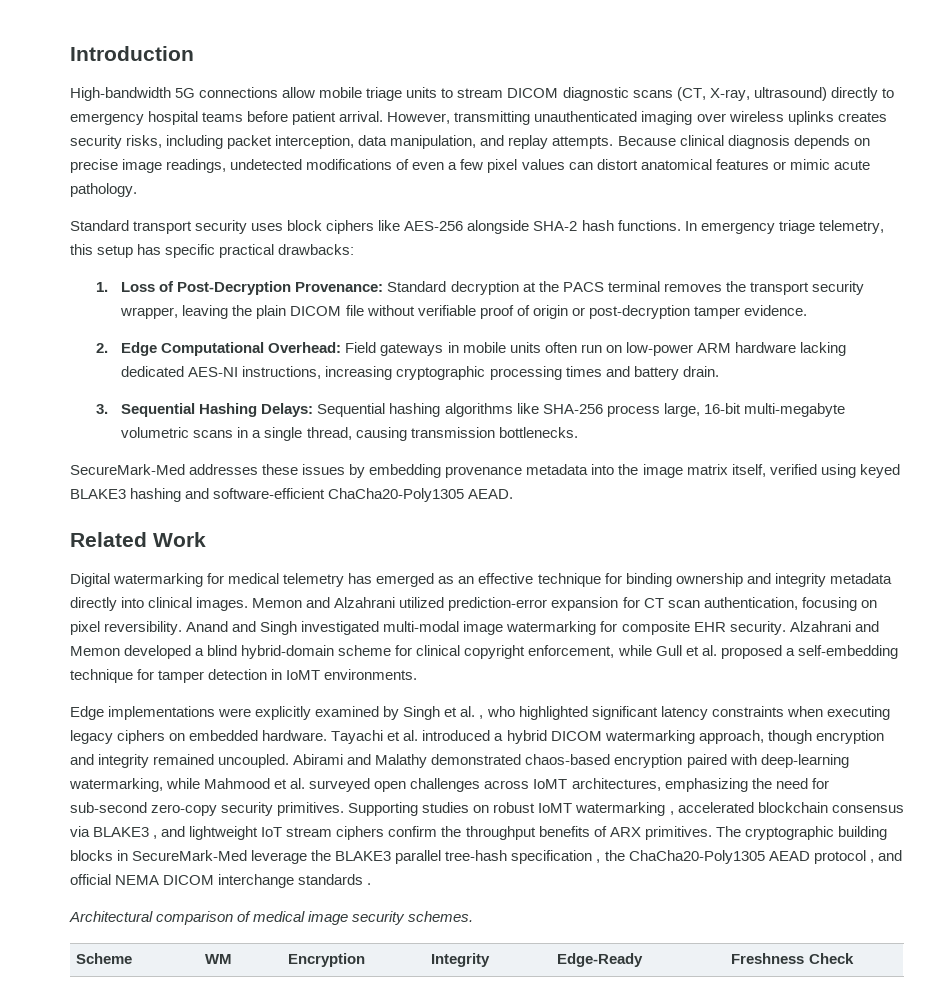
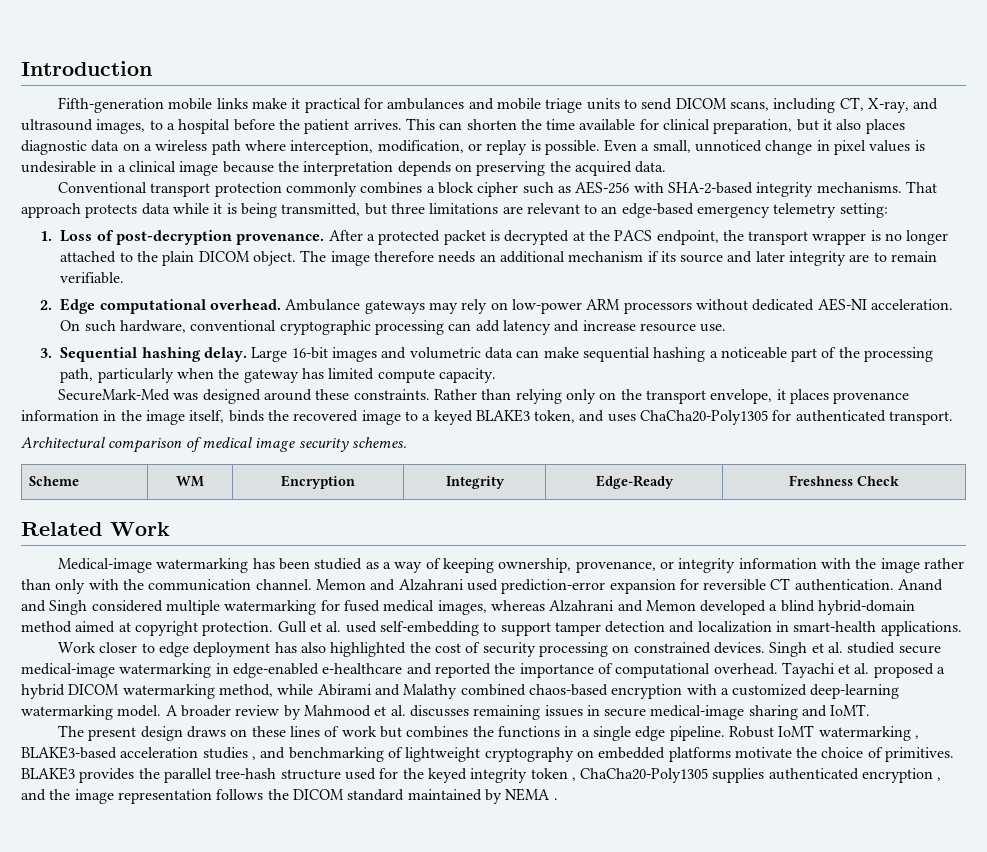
[70,87,894,101] [70,111,887,125] [70,135,870,149] [70,159,870,173] [70,183,137,197] [70,220,884,234] [70,244,355,258] [95,281,864,295] [120,305,807,319] [95,342,846,356] [121,366,719,380] [95,403,845,417] [121,427,578,441] [70,464,900,478] [70,488,514,502] [70,532,206,547] [70,573,892,587] [70,597,877,611] [70,621,879,635] [70,645,898,659] [70,669,418,683] [70,706,890,720] [70,730,884,744] [70,754,849,768] [69,778,829,792] [70,802,904,816] [70,826,887,840] [70,850,902,864] [70,874,372,888] High-bandwidth 5G connections allow mobile triage units to stream DICOM diagnostic scans (CT, X-ray, ultrasound) directly to emergency hospital teams before patient arrival. However, transmitting unauthenticated imaging over wireless uplinks creates security risks, including packet interception, data manipulation, and replay attempts. Because clinical diagnosis depends on precise image readings, undetected modifications of even a few pixel values can distort anatomical features or mimic acute pathology. // Standard transport security uses block ciphers like AES-256 alongside SHA-2 hash functions. In emergency triage telemetry, this setup has specific practical drawbacks: // 1. Loss of Post-Decryption Provenance: Standard decryption at the PACS terminal removes the transport security wrapper, leaving the plain DICOM file without verifiable proof of origin or post-decryption tamper evidence. // 2. Edge Computational Overhead: Field gateways in mobile units often run on low-power ARM hardware lacking dedicated AES-NI instructions, increasing cryptographic processing times and battery drain. // 3. Sequential Hashing Delays: Sequential hashing algorithms like SHA-256 process large, 16-bit multi-megabyte volumetric scans in a single thread, causing transmission bottlenecks. // SecureMark-Med addresses these issues by embedding provenance metadata into the image matrix itself, verified using keyed BLAKE3 hashing and software-efficient ChaCha20-Poly1305 AEAD. // Related Work // Digital watermarking for medical telemetry has emerged as an effective technique for binding ownership and integrity metadata directly into clinical images. Memon and Alzahrani utilized prediction-error expansion for CT scan authentication, focusing on pixel reversibility. Anand and Singh investigated multi-modal image watermarking for composite EHR security. Alzahrani and Memon developed a blind hybrid-domain scheme for clinical copyright enforcement, while Gull et al. proposed a self-embedding technique for tamper detection in IoMT environments. // Edge implementations were explicitly examined by Singh et al. , who highlighted significant latency constraints when executing legacy ciphers on embedded hardware. Tayachi et al. introduced a hybrid DICOM watermarking approach, though encryption and integrity remained uncoupled. Abirami and Malathy demonstrated chaos-based encryption paired with deep-learning watermarking, while Mahmood et al. surveyed open challenges across IoMT architectures, emphasizing the need for sub-second zero-copy security primitives. Supporting studies on robust IoMT watermarking , accelerated blockchain consensus via BLAKE3 , and lightweight IoT stream ciphers confirm the throughput benefits of ARX primitives. The cryptographic building blocks in SecureMark-Med leverage the BLAKE3 parallel tree-hash specification , the ChaCha20-Poly1305 AEAD protocol , and official NEMA DICOM interchange standards . -> [58,97,939,113] [21,118,905,134] [21,139,925,155] [21,161,667,176] [58,181,937,197] [21,203,888,218] [40,230,949,245] [60,250,938,266] [60,272,125,284] [40,298,953,314] [60,320,727,335] [40,347,934,362] [60,368,496,383] [58,389,910,404] [21,409,954,425] Fifth-generation mobile links make it practical for ambulances and mobile triage units to send DICOM scans, including CT, X-ray, and ultrasound images, to a hospital before the patient arrives. This can shorten the time available for clinical preparation, but it also places diagnostic data on a wireless path where interception, modification, or replay is possible. Even a small, unnoticed change in pixel values is undesirable in a clinical image because the interpretation depends on preserving the acquired data. // Conventional transport protection commonly combines a block cipher such as AES-256 with SHA-2-based integrity mechanisms. That approach protects data while it is being transmitted, but three limitations are relevant to an edge-based emergency telemetry setting: // 1. Loss of post-decryption provenance. After a protected packet is decrypted at the PACS endpoint, the transport wrapper is no longer attached to the plain DICOM object. The image therefore needs an additional mechanism if its source and later integrity are to remain verifiable. // 2. Edge computational overhead. Ambulance gateways may rely on low-power ARM processors without dedicated AES-NI acceleration. On such hardware, conventional cryptographic processing can add latency and increase resource use. // 3. Sequential hashing delay. Large 16-bit images and volumetric data can make sequential hashing a noticeable part of the processing path, particularly when the gateway has limited compute capacity. // SecureMark-Med was designed around these constraints. Rather than relying only on the transport envelope, it places provenance information in the image itself, binds the recovered image to a keyed BLAKE3 token, and uses ChaCha20-Poly1305 for authenticated transport.
(854, 958) none -> [21,522,170,536] [58,558,964,573] [21,578,944,594] [21,600,916,615] [21,621,962,636] [58,642,941,657] [21,662,946,678] [21,684,900,699] [21,704,871,720] [58,725,919,741] [21,746,955,762] [21,767,942,783] [21,788,558,804] // Related Work // Medical-image watermarking has been studied as a way of keeping ownership, provenance, or integrity information with the image rather than only with the communication channel. Memon and Alzahrani used prediction-error expansion for reversible CT authentication. Anand and Singh considered multiple watermarking for fused medical images, whereas Alzahrani and Memon developed a blind hybrid-domain method aimed at copyright protection. Gull et al. used self-embedding to support tamper detection and localization in smart-health applications. // Work closer to edge deployment has also highlighted the cost of security processing on constrained devices. Singh et al. studied secure medical-image watermarking in edge-enabled e-healthcare and reported the importance of computational overhead. Tayachi et al. proposed a hybrid DICOM watermarking method, while Abirami and Malathy combined chaos-based encryption with a customized deep-learning watermarking model. A broader review by Mahmood et al. discusses remaining issues in secure medical-image sharing and IoMT. // The present design draws on these lines of work but combines the functions in a single edge pipeline. Robust IoMT watermarking , BLAKE3-based acceleration studies , and benchmarking of lightweight cryptography on embedded platforms motivate the choice of primitives. BLAKE3 provides the parallel tree-hash structure used for the keyed integrity token , ChaCha20-Poly1305 supplies authenticated encryption , and the image representation follows the DICOM standard maintained by NEMA .

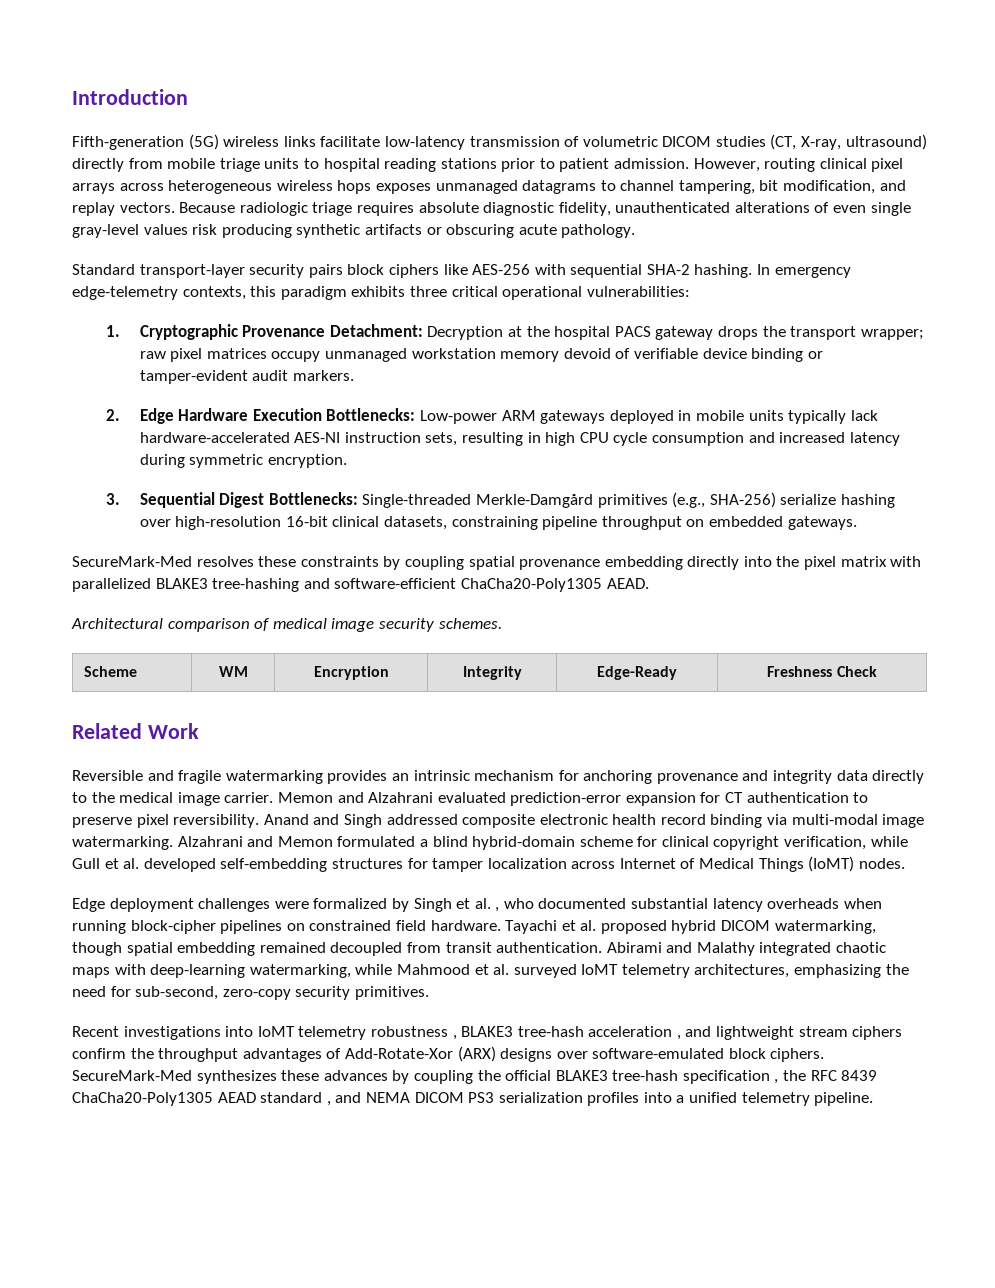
[168,97,939,113] [21,118,905,134] [21,139,925,155] [21,161,667,176] [58,181,937,197] [21,203,888,218] [40,230,949,245] [60,250,938,266] [60,272,125,284] [40,298,953,314] [60,320,727,335] [40,347,934,362] [60,368,496,383] [58,389,910,404] [21,409,954,425] mobile links make it practical for ambulances and mobile triage units to send DICOM scans, including CT, X-ray, and ultrasound images, to a hospital before the patient arrives. This can shorten the time available for clinical preparation, but it also places diagnostic data on a wireless path where interception, modification, or replay is possible. Even a small, unnoticed change in pixel values is undesirable in a clinical image because the interpretation depends on preserving the acquired data. // Conventional transport protection commonly combines a block cipher such as AES-256 with SHA-2-based integrity mechanisms. That approach protects data while it is being transmitted, but three limitations are relevant to an edge-based emergency telemetry setting: // 1. Loss of post-decryption provenance. After a protected packet is decrypted at the PACS endpoint, the transport wrapper is no longer attached to the plain DICOM object. The image therefore needs an additional mechanism if its source and later integrity are to remain verifiable. // 2. Edge computational overhead. Ambulance gateways may rely on low-power ARM processors without dedicated AES-NI acceleration. On such hardware, conventional cryptographic processing can add latency and increase resource use. // 3. Sequential hashing delay. Large 16-bit images and volumetric data can make sequential hashing a noticeable part of the processing path, particularly when the gateway has limited compute capacity. // SecureMark-Med was designed around these constraints. Rather than relying only on the transport envelope, it places provenance information in the image itself, binds the recovered image to a keyed BLAKE3 token, and uses ChaCha20-Poly1305 for authenticated transport. -> [188,134,927,150] [72,158,904,172] [72,180,906,194] [72,202,911,216] [72,224,636,238] [72,264,851,278] [72,286,690,300] [105,324,924,340] [139,348,823,362] [139,370,354,384] [105,408,878,424] [139,432,900,446] [139,454,347,468] [105,492,895,508] [139,516,857,530] [72,556,922,570] [72,578,649,592] (5G) wireless links facilitate low-latency transmission of volumetric DICOM studies (CT, X-ray, ultrasound) directly from mobile triage units to hospital reading stations prior to patient admission. However, routing clinical pixel arrays across heterogeneous wireless hops exposes unmanaged datagrams to channel tampering, bit modification, and replay vectors. Because radiologic triage requires absolute diagnostic fidelity, unauthenticated alterations of even single gray-level values risk producing synthetic artifacts or obscuring acute pathology. // Standard transport-layer security pairs block ciphers like AES-256 with sequential SHA-2 hashing. In emergency edge-telemetry contexts, this paradigm exhibits three critical operational vulnerabilities: // 1. Cryptographic Provenance Detachment: Decryption at the hospital PACS gateway drops the transport wrapper; raw pixel matrices occupy unmanaged workstation memory devoid of verifiable device binding or tamper-evident audit markers. // 2. Edge Hardware Execution Bottlenecks: Low-power ARM gateways deployed in mobile units typically lack hardware-accelerated AES-NI instruction sets, resulting in high CPU cycle consumption and increased latency during symmetric encryption. // 3. Sequential Digest Bottlenecks: Single-threaded Merkle-Damgård primitives (e.g., SHA-256) serialize hashing over high-resolution 16-bit clinical datasets, constraining pipeline throughput on embedded gateways. // SecureMark-Med resolves these constraints by coupling spatial provenance embedding directly into the pixel matrix with parallelized BLAKE3 tree-hashing and software-efficient ChaCha20-Poly1305 AEAD.
[58,558,964,573] [21,579,312,594] Medical-image watermarking has been studied as a way of keeping ownership, provenance, or integrity information with the image rather than only with the communication channel. -> [72,770,925,784] [72,792,274,806] Reversible and fragile watermarking provides an intrinsic mechanism for anchoring provenance and integrity data directly to the medical image carrier.
[466,579,498,591] used -> [437,792,506,803] evaluated
[703,578,944,591] [21,600,545,615] reversible CT authentication. Anand and Singh considered multiple watermarking for fused medical images, whereas -> [725,792,869,803] [72,814,925,828] [72,836,173,850] CT authentication to preserve pixel reversibility. Anand and Singh addressed composite electronic health record binding via multi-modal image watermarking.
[700,600,767,615] developed -> [337,836,416,847] formulated
[21,621,962,636] [58,642,941,657] [21,663,778,678] method aimed at copyright protection. Gull et al. used self-embedding to support tamper detection and localization in smart-health applications. // Work closer to edge deployment has also highlighted the cost of security processing on constrained devices. Singh et al. studied secure medical-image watermarking in edge-enabled e-healthcare and reported the importance of computational overhead. -> [579,836,908,850] [72,856,905,872] [72,898,882,912] [72,920,501,934] scheme for clinical copyright verification, while Gull et al. developed self-embedding structures for tamper localization across Internet of Medical Things (IoMT) nodes. // Edge deployment challenges were formalized by Singh et al. , who documented substantial latency overheads when running block-cipher pipelines on constrained field hardware.
[937,667,946,674] a -> (667, 927) none
[122,684,900,699] [21,704,871,720] [58,725,919,741] [21,746,955,762] [21,767,942,783] [21,788,558,804] watermarking method, while Abirami and Malathy combined chaos-based encryption with a customized deep-learning watermarking model. A broader review by Mahmood et al. discusses remaining issues in secure medical-image sharing and IoMT. // The present design draws on these lines of work but combines the functions in a single edge pipeline. Robust IoMT watermarking , BLAKE3-based acceleration studies , and benchmarking of lightweight cryptography on embedded platforms motivate the choice of primitives. BLAKE3 provides the parallel tree-hash structure used for the keyed integrity token , ChaCha20-Poly1305 supplies authenticated encryption , and the image representation follows the DICOM standard maintained by NEMA . -> [774,920,876,934] [72,942,887,956] [72,964,909,978] [72,986,429,1000] [72,1026,903,1040] [72,1046,825,1062] [72,1070,878,1084] [72,1092,874,1106] watermarking, though spatial embedding remained decoupled from transit authentication. Abirami and Malathy integrated chaotic maps with deep-learning watermarking, while Mahmood et al. surveyed IoMT telemetry architectures, emphasizing the need for sub-second, zero-copy security primitives. // Recent investigations into IoMT telemetry robustness , BLAKE3 tree-hash acceleration , and lightweight stream ciphers confirm the throughput advantages of Add-Rotate-Xor (ARX) designs over software-emulated block ciphers. SecureMark-Med synthesizes these advances by coupling the official BLAKE3 tree-hash specification , the RFC 8439 ChaCha20-Poly1305 AEAD standard , and NEMA DICOM PS3 serialization profiles into a unified telemetry pipeline.

